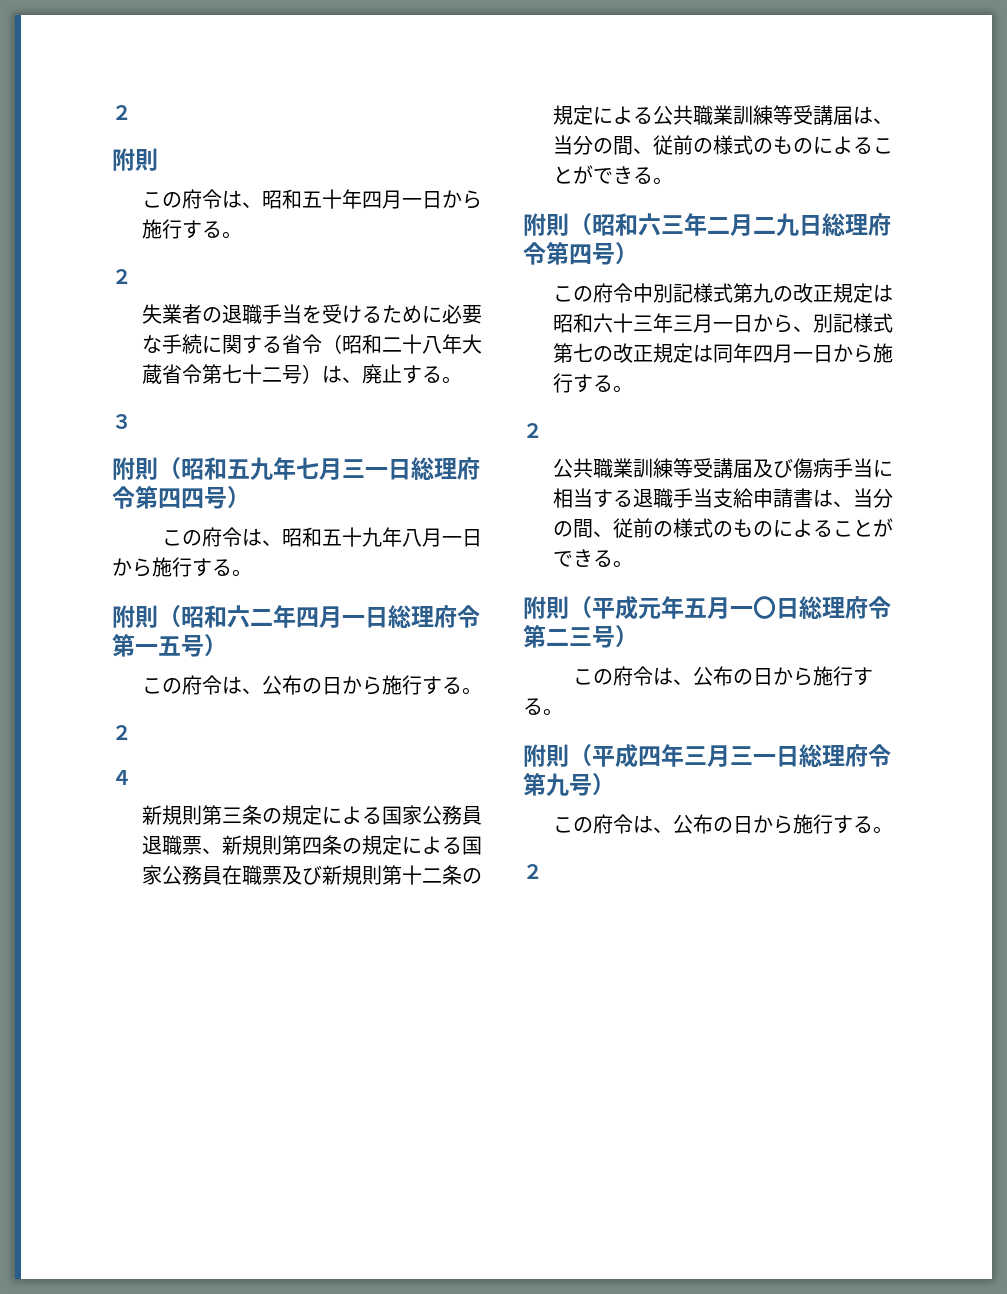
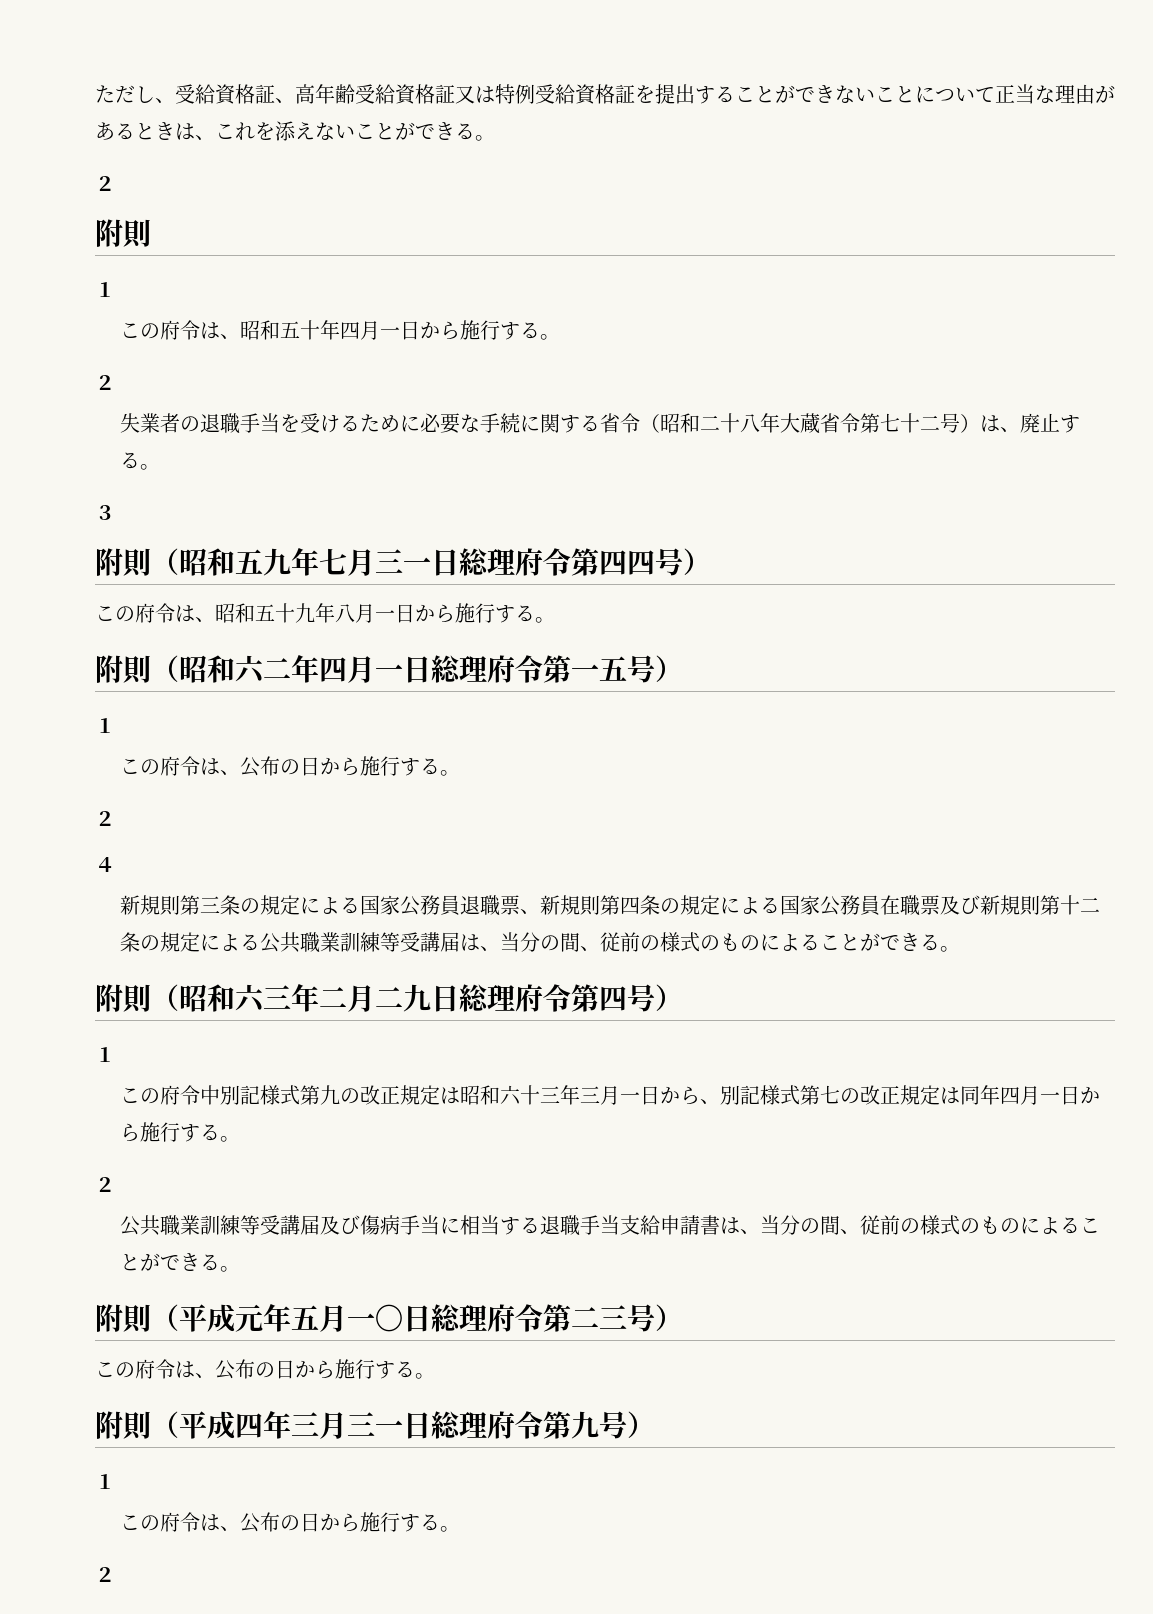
(112, 112) none -> [95,84,1115,105] [95,121,495,141] ただし、受給資格証、高年齢受給資格証又は特例受給資格証を提出することができないことについて正当な理由があるときは、これを添えないことができる。 //
(158, 159) none -> [95,282,115,297] // １
(227, 645) none -> [95,718,115,733] // １
(638, 253) none -> [95,1047,115,1062] // １
(615, 784) none -> [95,1474,115,1489] // １

